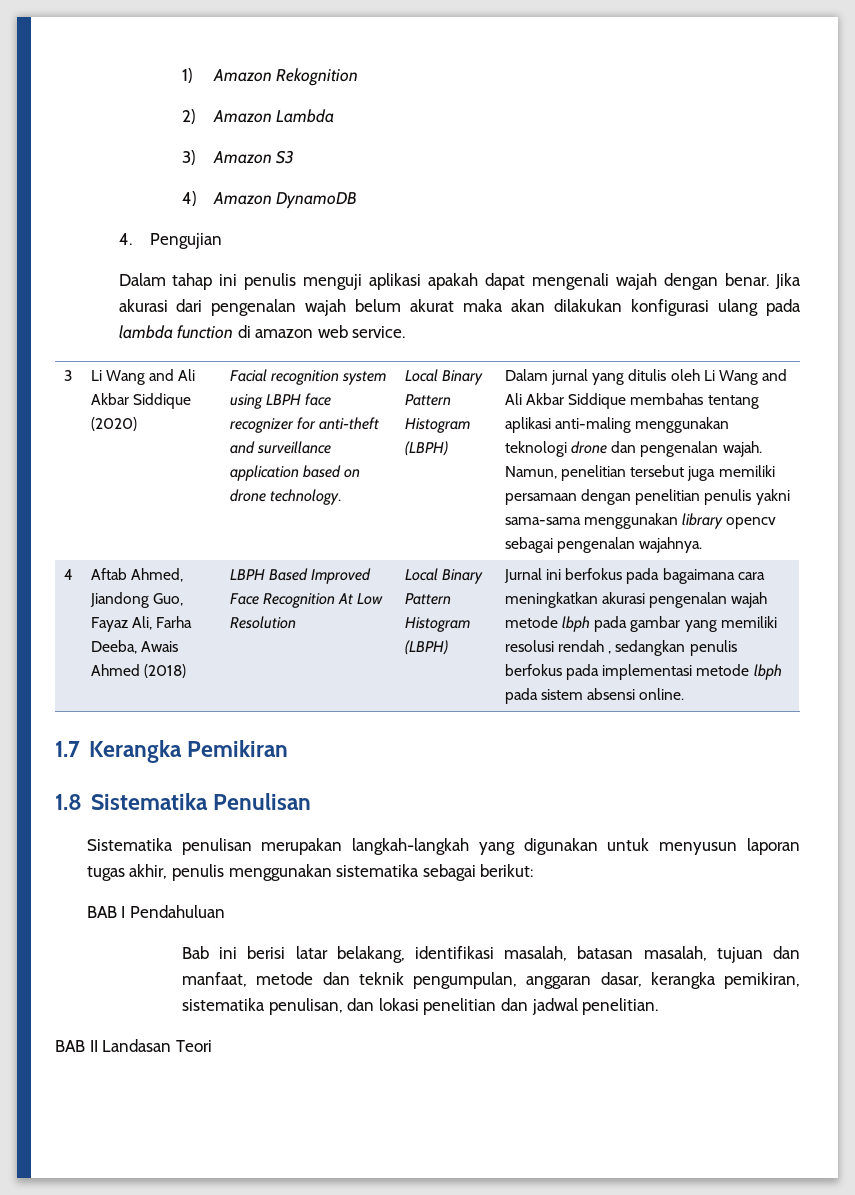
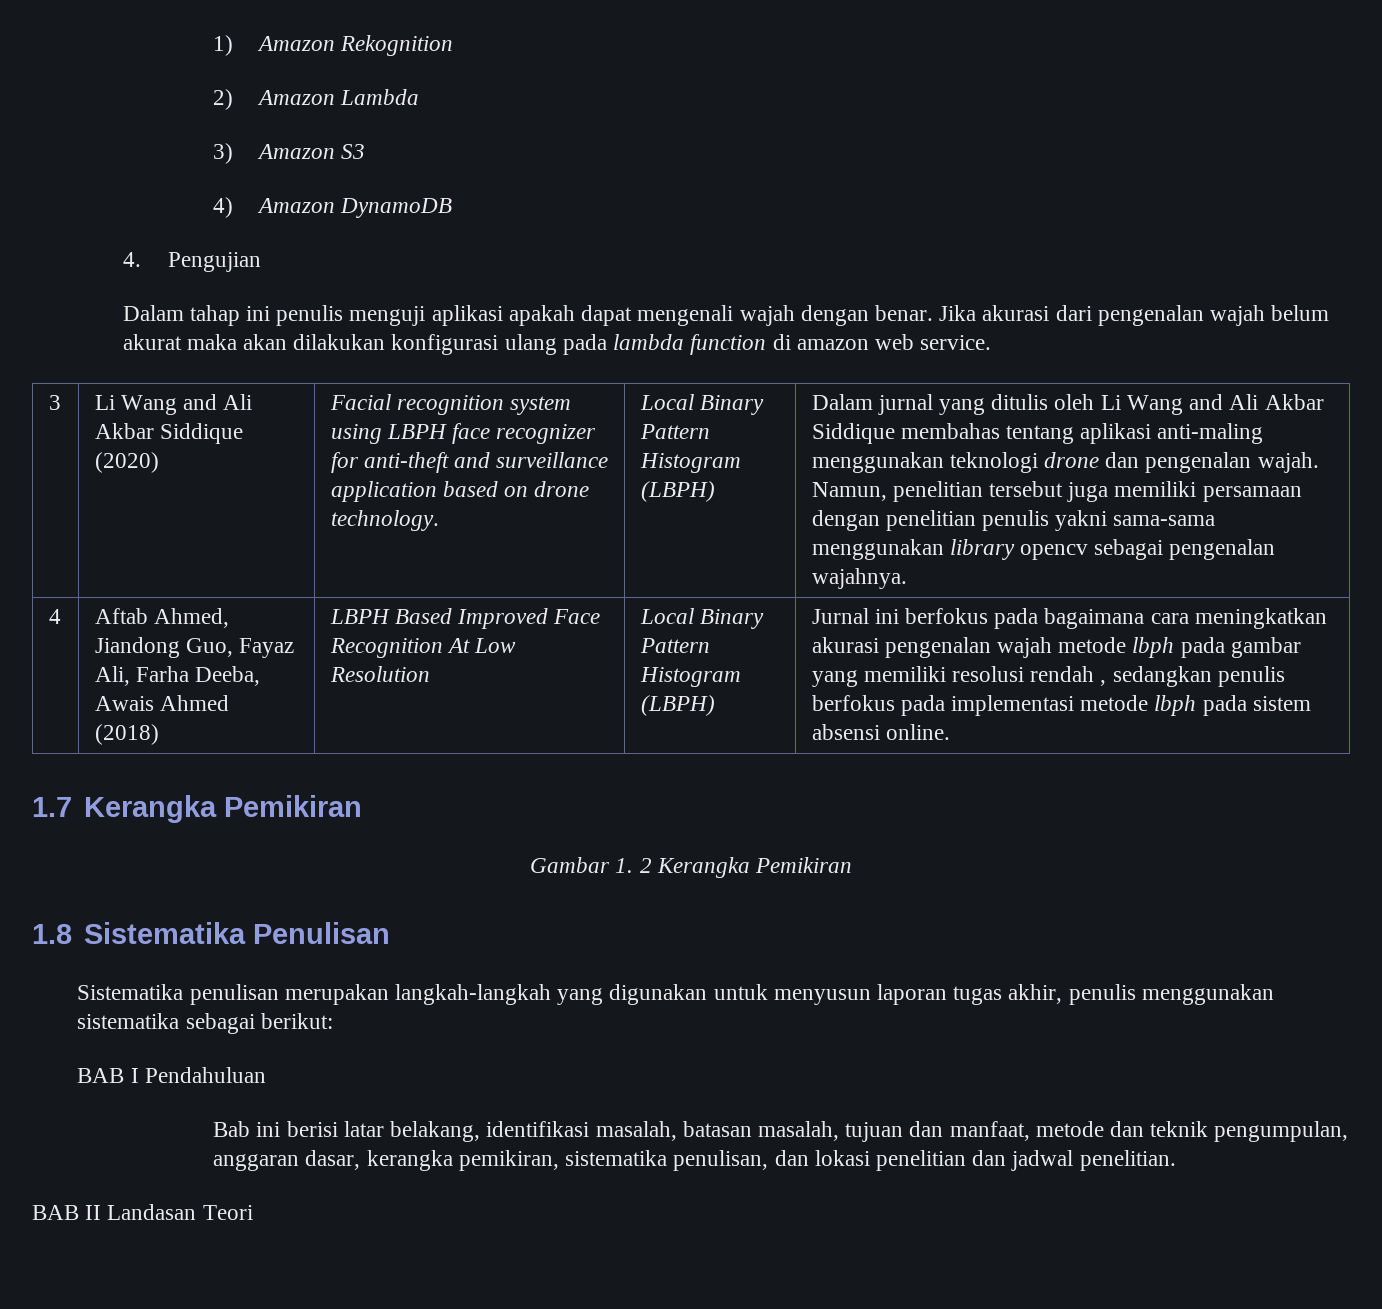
(288, 748) none -> [530,857,852,878] // Gambar 1. 2 Kerangka Pemikiran

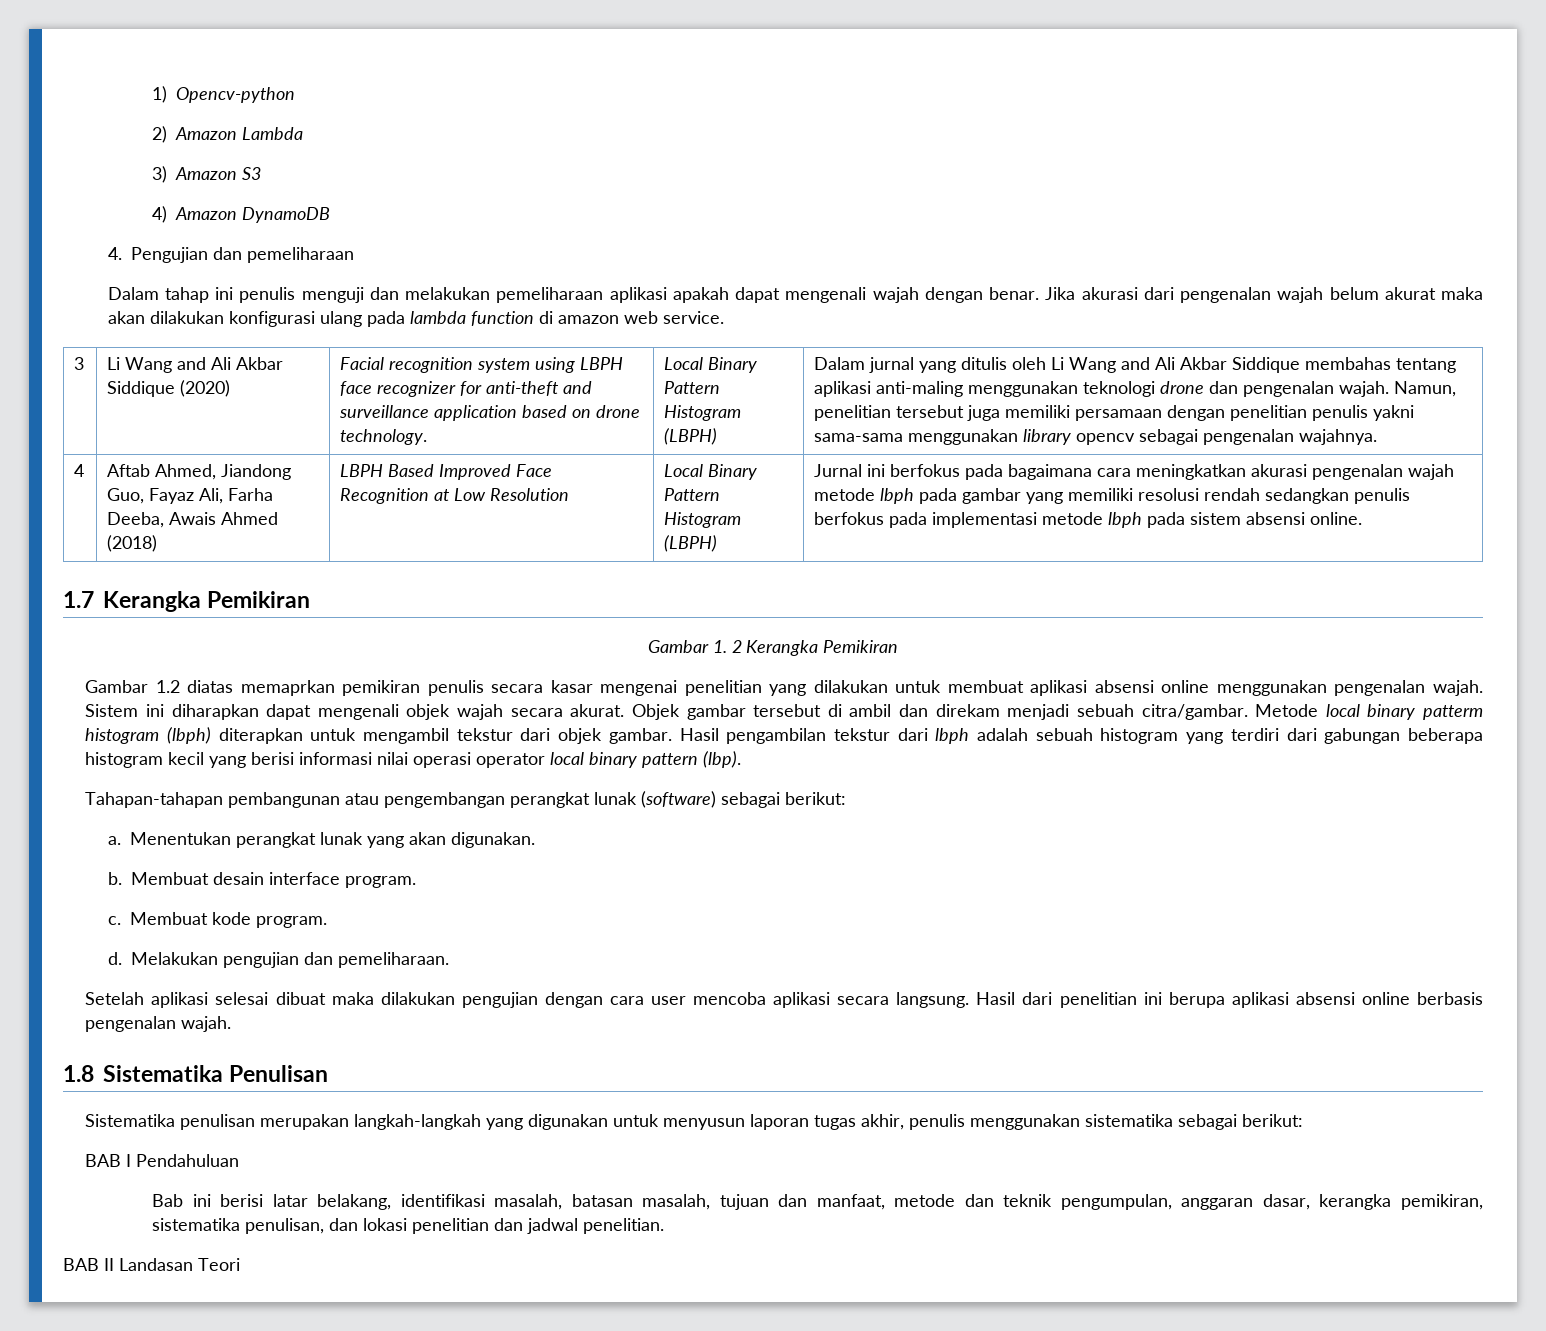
[256,35,453,56] Amazon Rekognition -> [176,87,296,103] Opencv-python
(261, 262) none -> [212,247,354,263] dan pemeliharaan
(426, 316) none -> [369,287,604,303] dan melakukan pemeliharaan
[446,638,470,653] At -> [434,489,451,501] at
[1100,680,1107,686] , -> (1261, 494) none
(852, 865) none -> [85,680,1484,696] [85,704,1483,720] [85,727,1483,744] [85,751,742,768] [85,791,847,808] [107,832,535,848] [107,872,416,888] [107,912,327,928] [107,952,449,968] [85,992,1483,1008] [85,1016,232,1032] // Gambar 1.2 diatas memaprkan pemikiran penulis secara kasar mengenai penelitian yang dilakukan untuk membuat aplikasi absensi online menggunakan pengenalan wajah. Sistem ini diharapkan dapat mengenali objek wajah secara akurat. Objek gambar tersebut di ambil dan direkam menjadi sebuah citra/gambar. Metode local binary patterm histogram (lbph) diterapkan untuk mengambil tekstur dari objek gambar. Hasil pengambilan tekstur dari lbph adalah sebuah histogram yang terdiri dari gabungan beberapa histogram kecil yang berisi informasi nilai operasi operator local binary pattern (lbp). // Tahapan-tahapan pembangunan atau pengembangan perangkat lunak (software) sebagai berikut: // a. Menentukan perangkat lunak yang akan digunakan. // b. Membuat desain interface program. // c. Membuat kode program. // d. Melakukan pengujian dan pemeliharaan. // Setelah aplikasi selesai dibuat maka dilakukan pengujian dengan cara user mencoba aplikasi secara langsung. Hasil dari penelitian ini berupa aplikasi absensi online berbasis pengenalan wajah.

